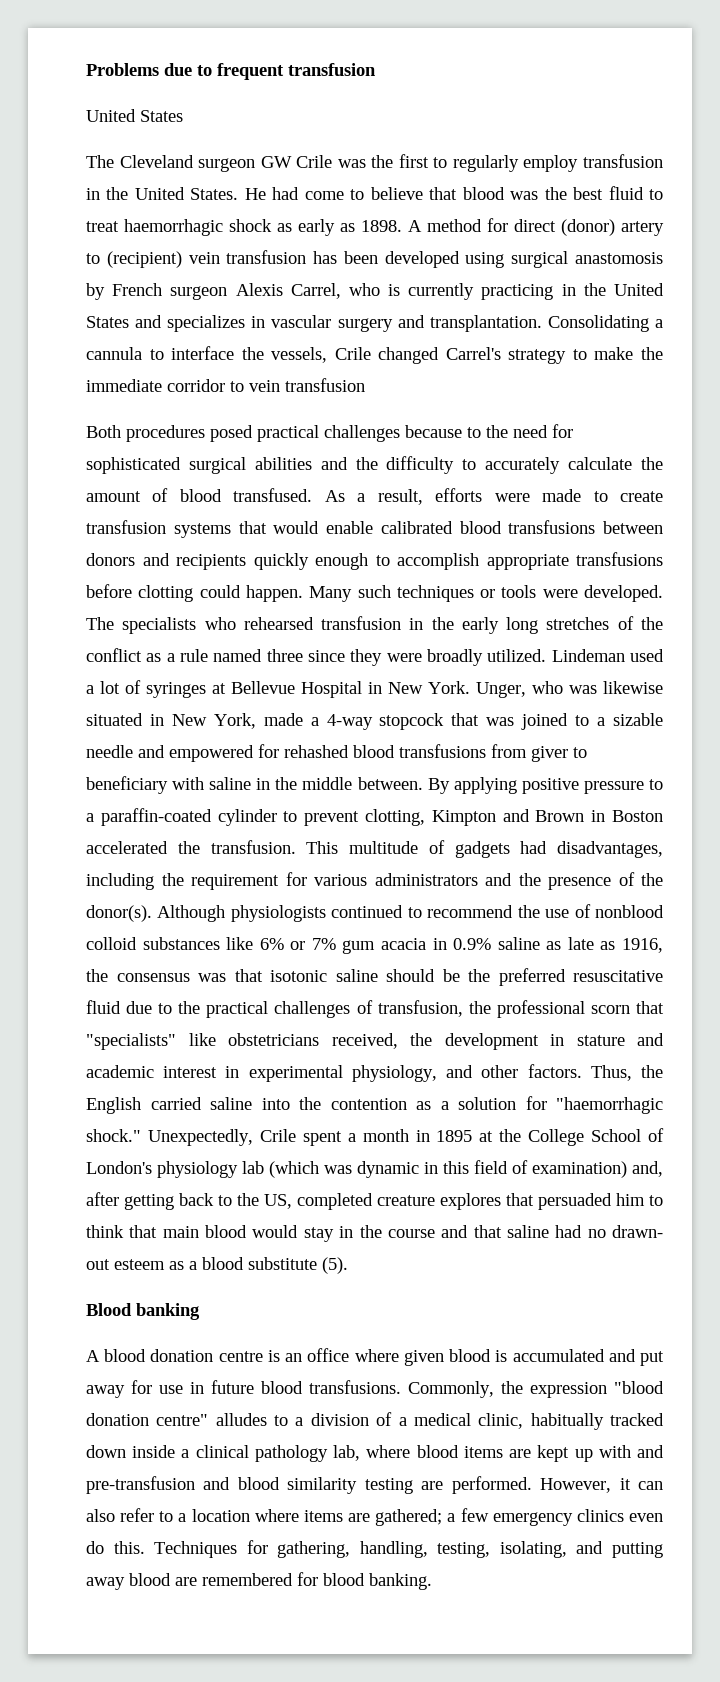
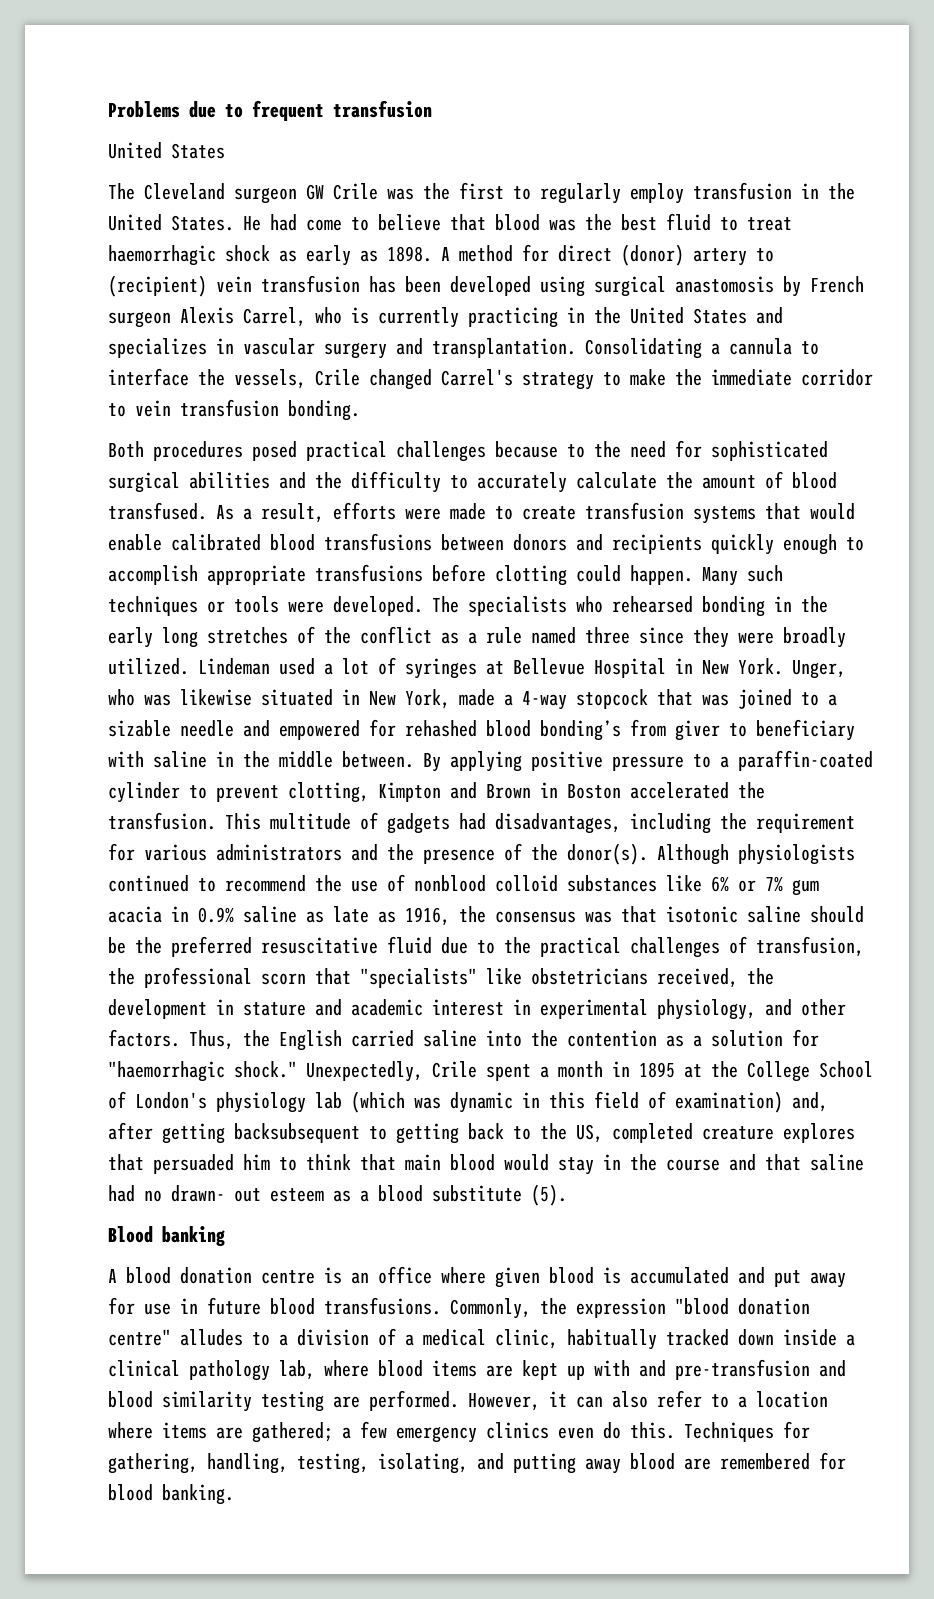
(365, 385) none -> [288,400,360,421] bonding.
[321,616,402,630] transfusion -> [702,596,765,617] bonding
[399,744,486,758] transfusions -> [540,720,621,741] bonding’s
(174, 1202) none -> [234,1123,459,1144] backsubsequent to getting

